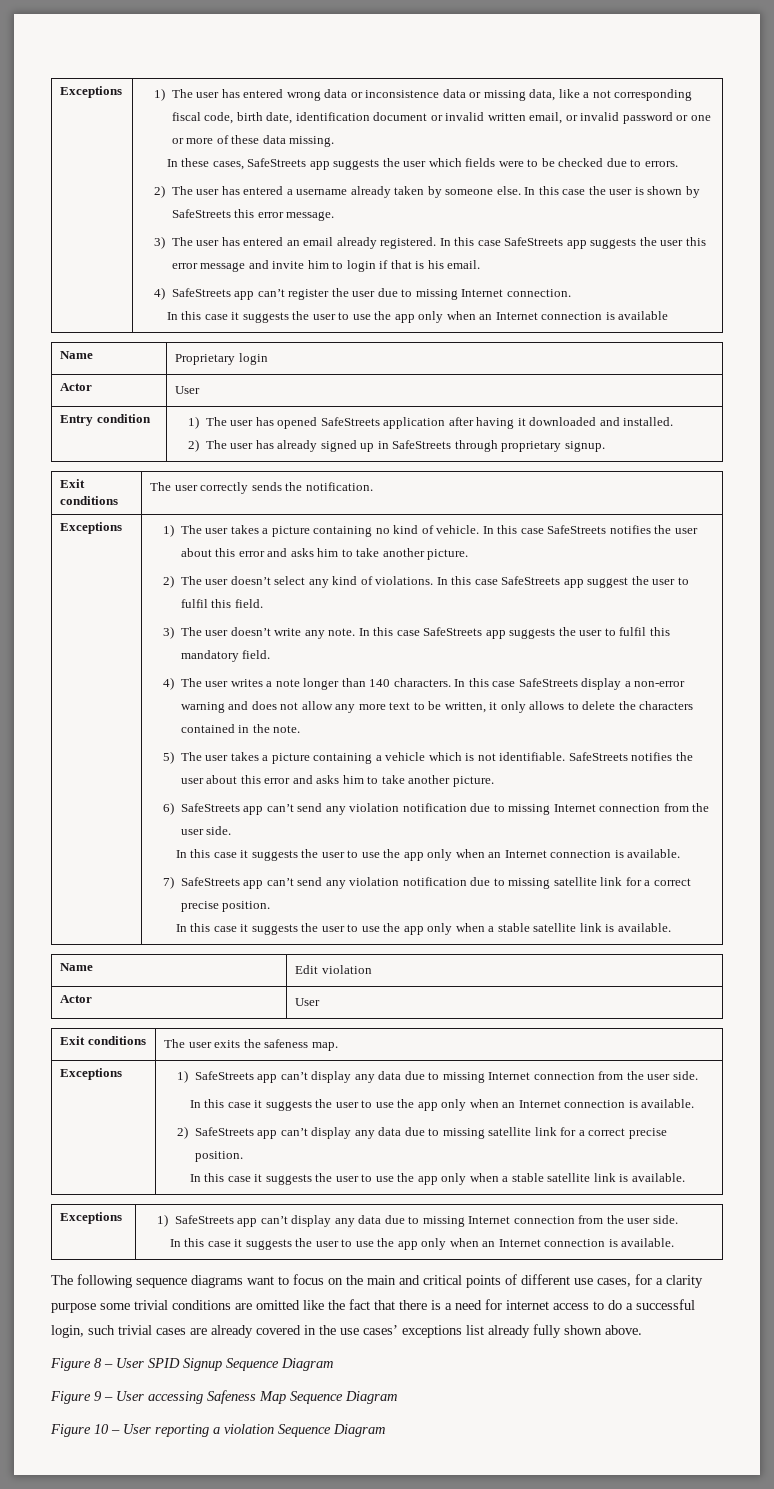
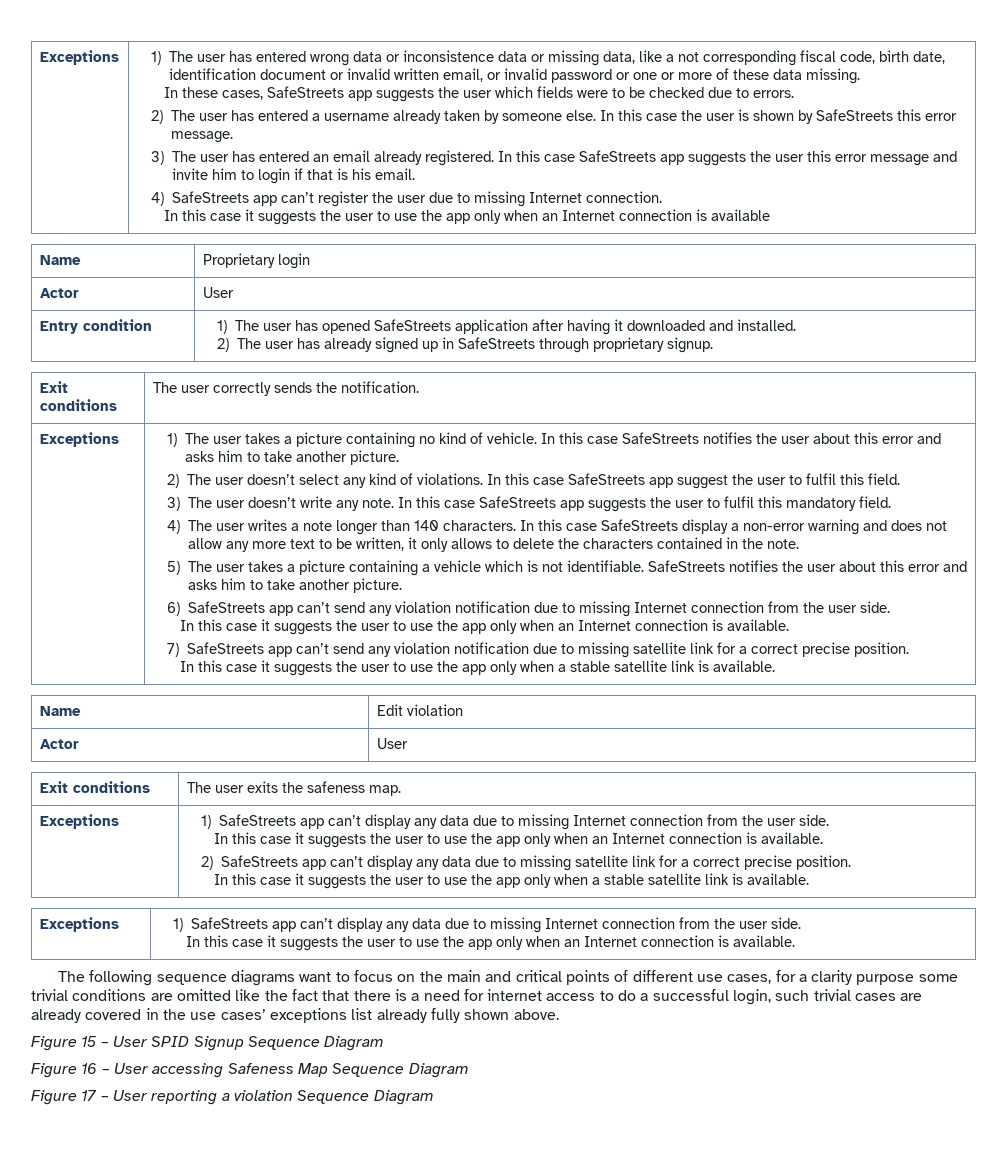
[94,1358,102,1368] 8 -> [81,1036,97,1047] 15
[94,1391,102,1401] 9 -> [81,1063,98,1074] 16
[94,1424,109,1434] 10 -> [81,1090,98,1101] 17

